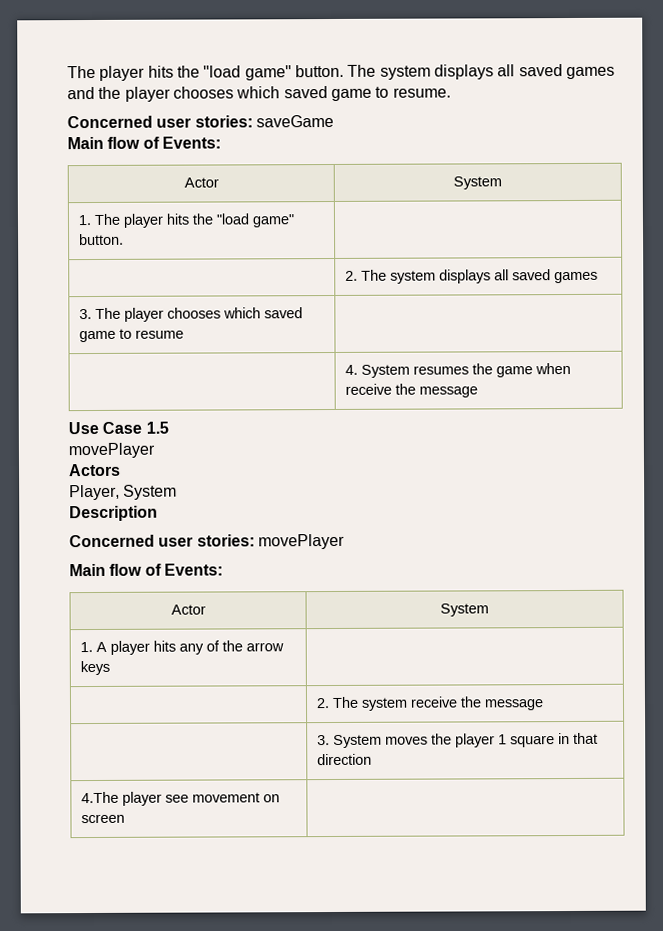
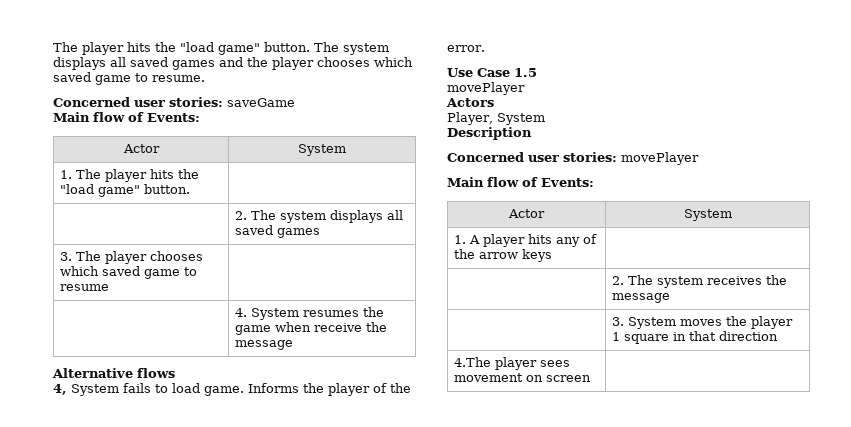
(478, 392) none -> [52,368,175,378] [53,383,411,396] [447,45,485,52] // Alternative flows // 4, System fails to load game. Informs the player of the error.
[409,696,458,708] receive -> [707,276,763,285] receives
[164,794,189,803] see -> [540,360,571,367] sees

